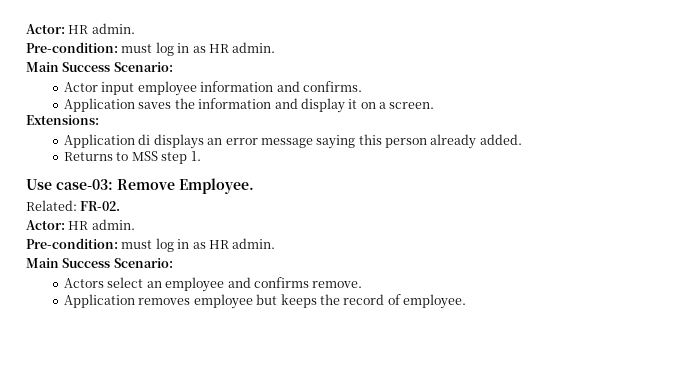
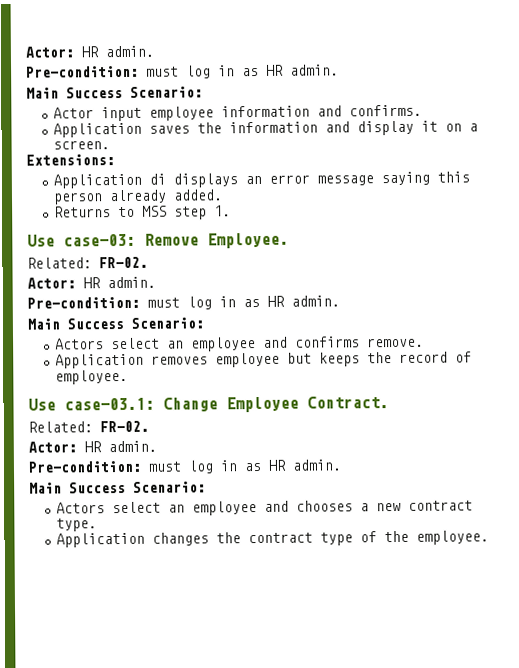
(467, 301) none -> [28,396,389,413] [28,420,149,433] [28,440,157,453] [28,459,342,474] [29,481,206,494] [55,500,473,516] [55,518,97,532] [55,530,489,548] // Use case-03.1: Change Employee Contract. // Related: FR-02. // Actor: HR admin. // Pre-condition: must log in as HR admin. // Main Success Scenario: // Actors select an employee and chooses a new contract type. // Application changes the contract type of the employee.

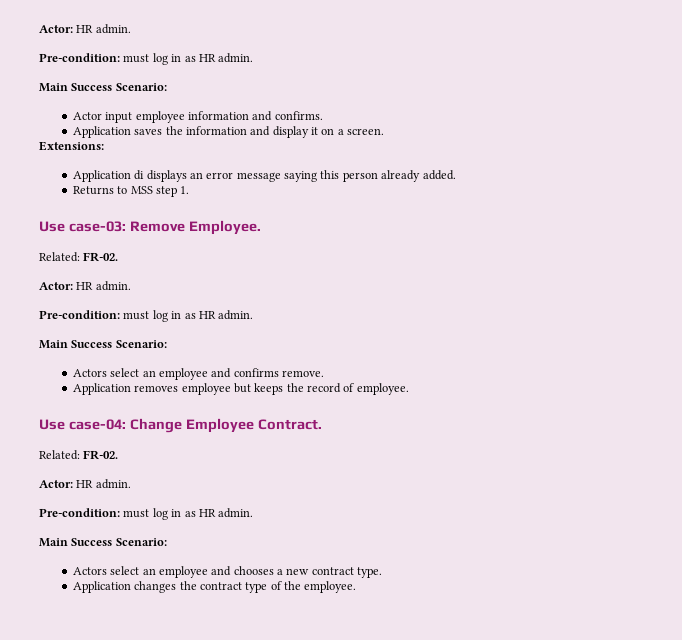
[64,397,155,411] case-03.1: -> [68,419,126,430] case-04:

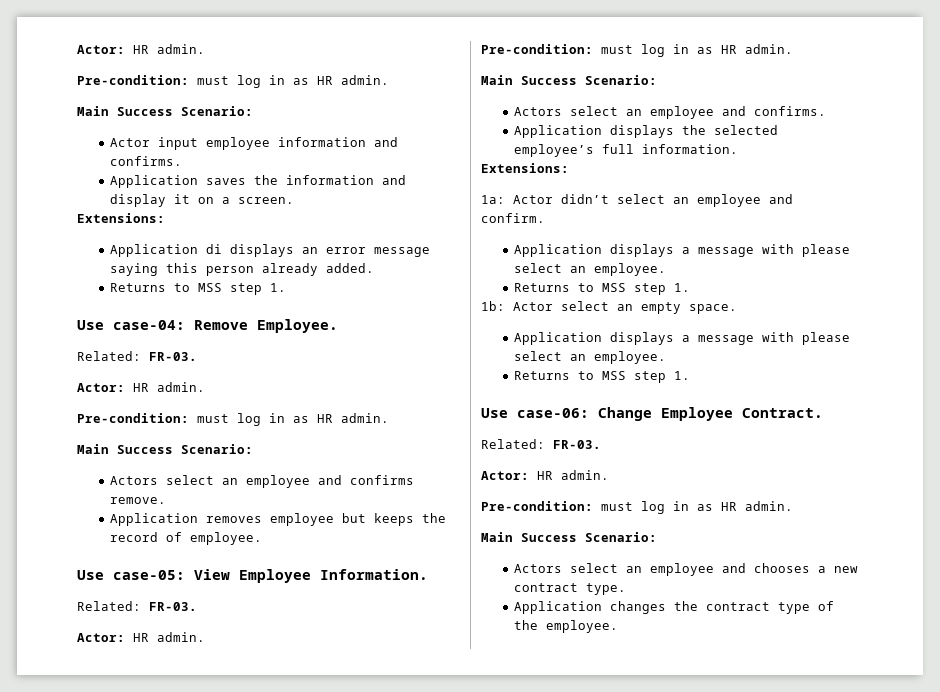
[68,221,126,232] case-03: -> [113,320,185,330] case-04:
[83,252,119,262] FR-02. -> [149,352,197,361] FR-03.
[68,419,126,430] case-04: -> [113,569,428,583] [77,601,197,611] [77,632,205,642] [481,44,793,57] [481,75,657,85] [514,106,827,119] [514,125,779,138] [514,144,739,157] [481,163,569,173] [481,194,793,207] [481,213,545,223] [514,244,851,257] [514,263,667,276] [514,283,691,295] [481,301,737,314] [514,332,851,345] [514,351,667,364] [514,371,691,383] [481,408,589,418] case-05: View Employee Information. // Related: FR-03. // Actor: HR admin. // Pre-condition: must log in as HR admin. // Main Success Scenario: // Actors select an employee and confirms. // Application displays the selected employee’s full information. // Extensions: // 1a: Actor didn’t select an employee and confirm. // Application displays a message with please select an employee. // Returns to MSS step 1. // 1b: Actor select an empty space. // Application displays a message with please select an employee. // Returns to MSS step 1. // Use case-06:
[83,450,119,460] FR-02. -> [553,440,601,449] FR-03.

